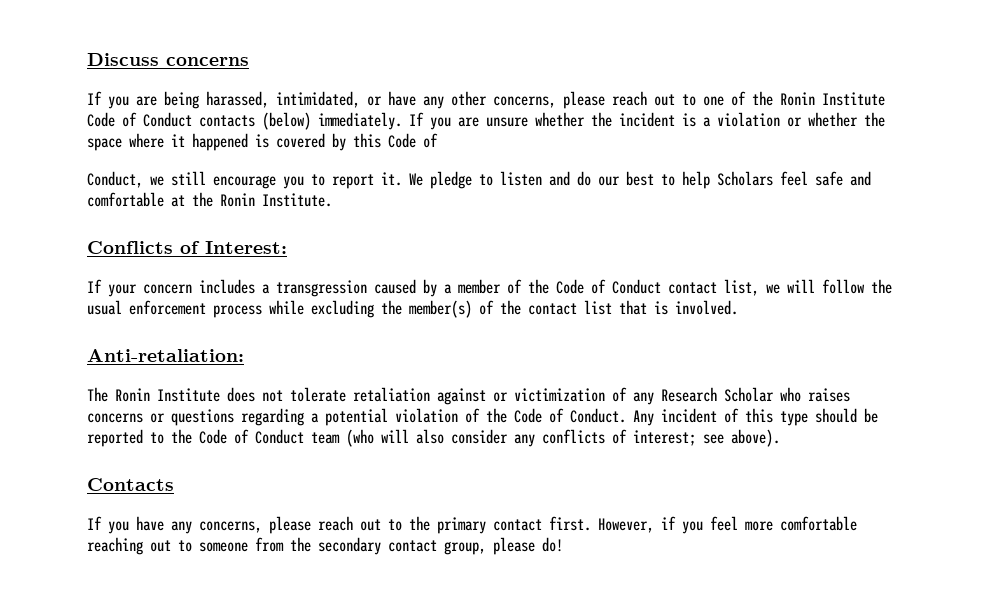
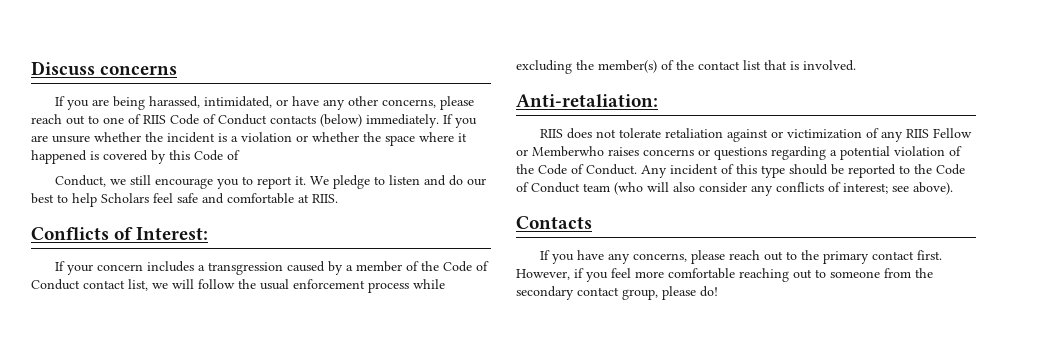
[752,91,885,106] the Ronin Institute -> [143,115,166,124] RIIS
[192,192,332,207] the Ronin Institute. -> [312,194,338,203] RIIS.
[87,387,220,402] The Ronin Institute -> [539,129,563,138] RIIS
[661,387,801,402] Research Scholar who -> [905,128,972,138] [516,146,604,157] RIIS Fellow or Memberwho

